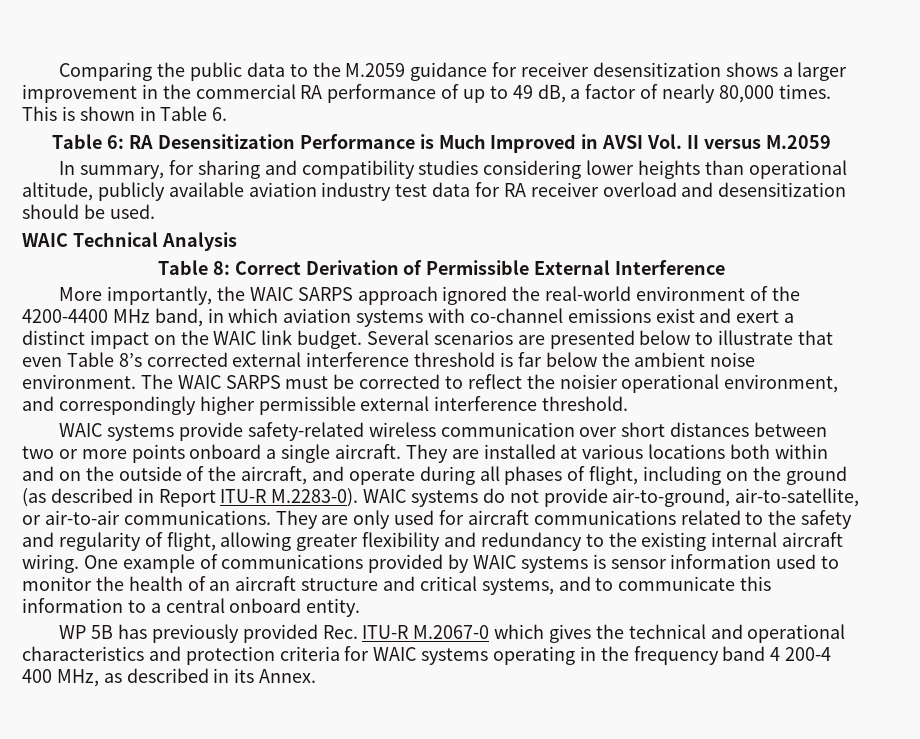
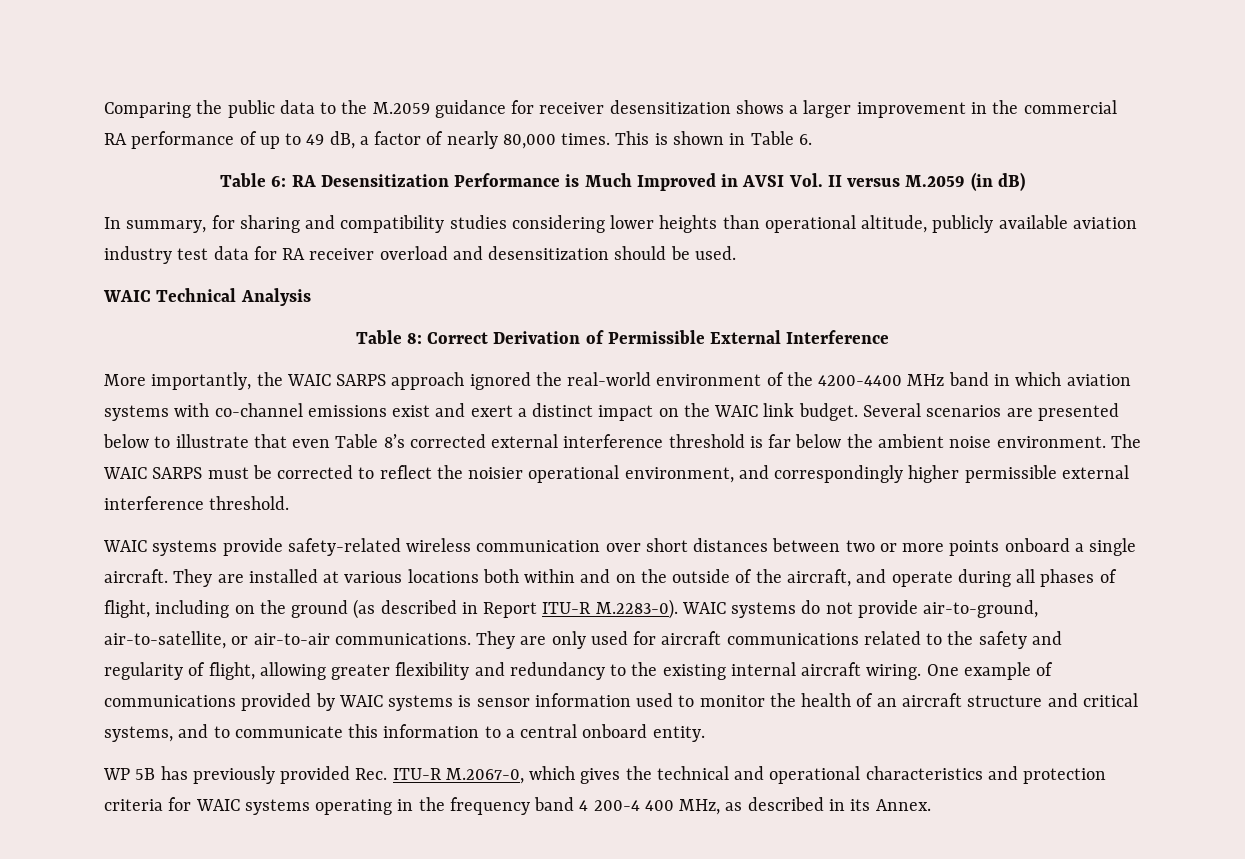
(831, 142) none -> [970,172,1025,191] (in dB)
[154,308,203,327] band, -> [948,372,989,386] band
[413,625,490,639] M.2067-0 -> [445,768,524,784] M.2067-0,

